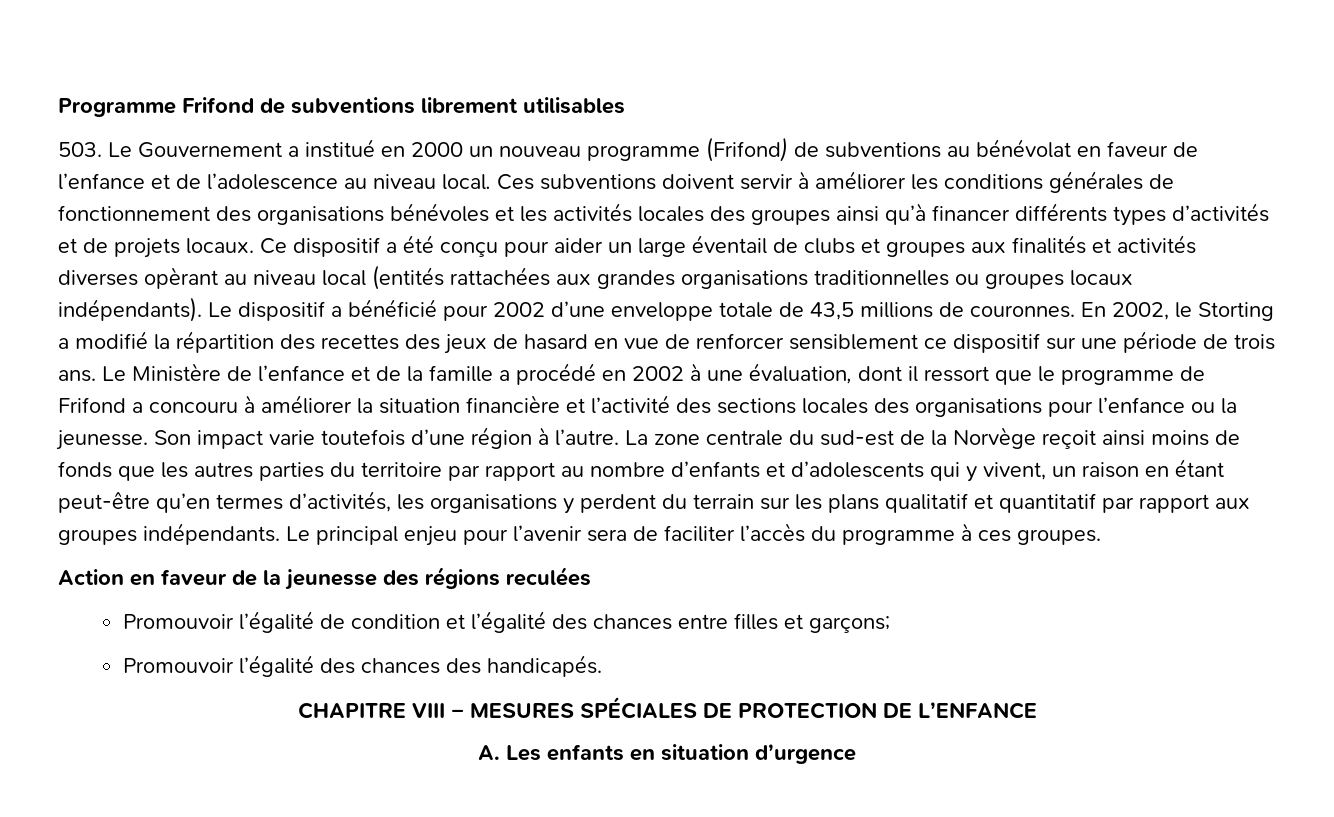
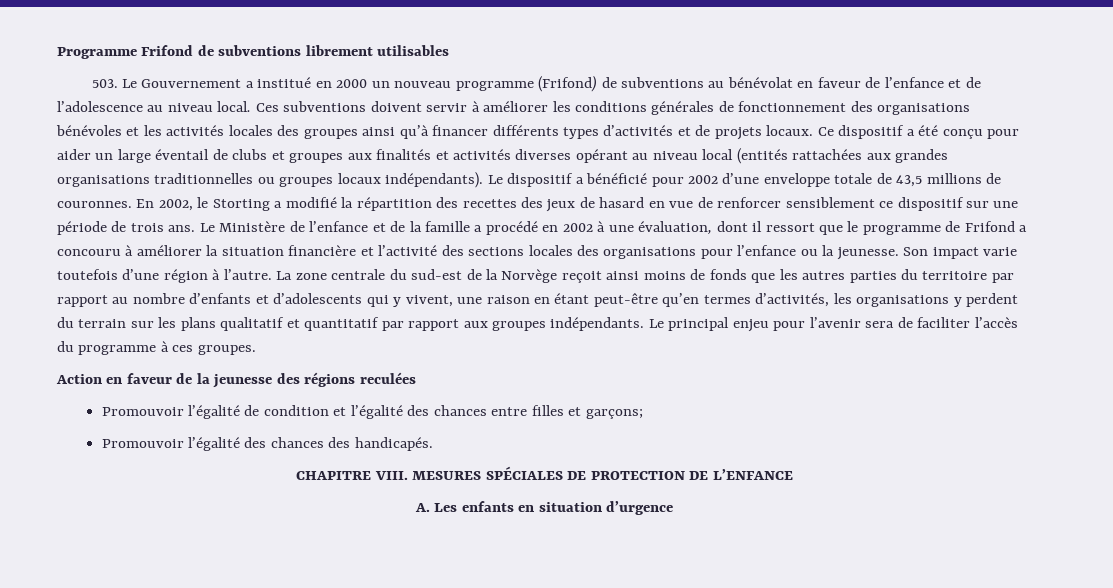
[144,267,218,289] opèrant -> [575,149,628,163] opérant
[1052,466,1076,477] un -> [457,297,483,304] une
[411,703,464,718] VIII − -> [374,471,408,480] VIII.

